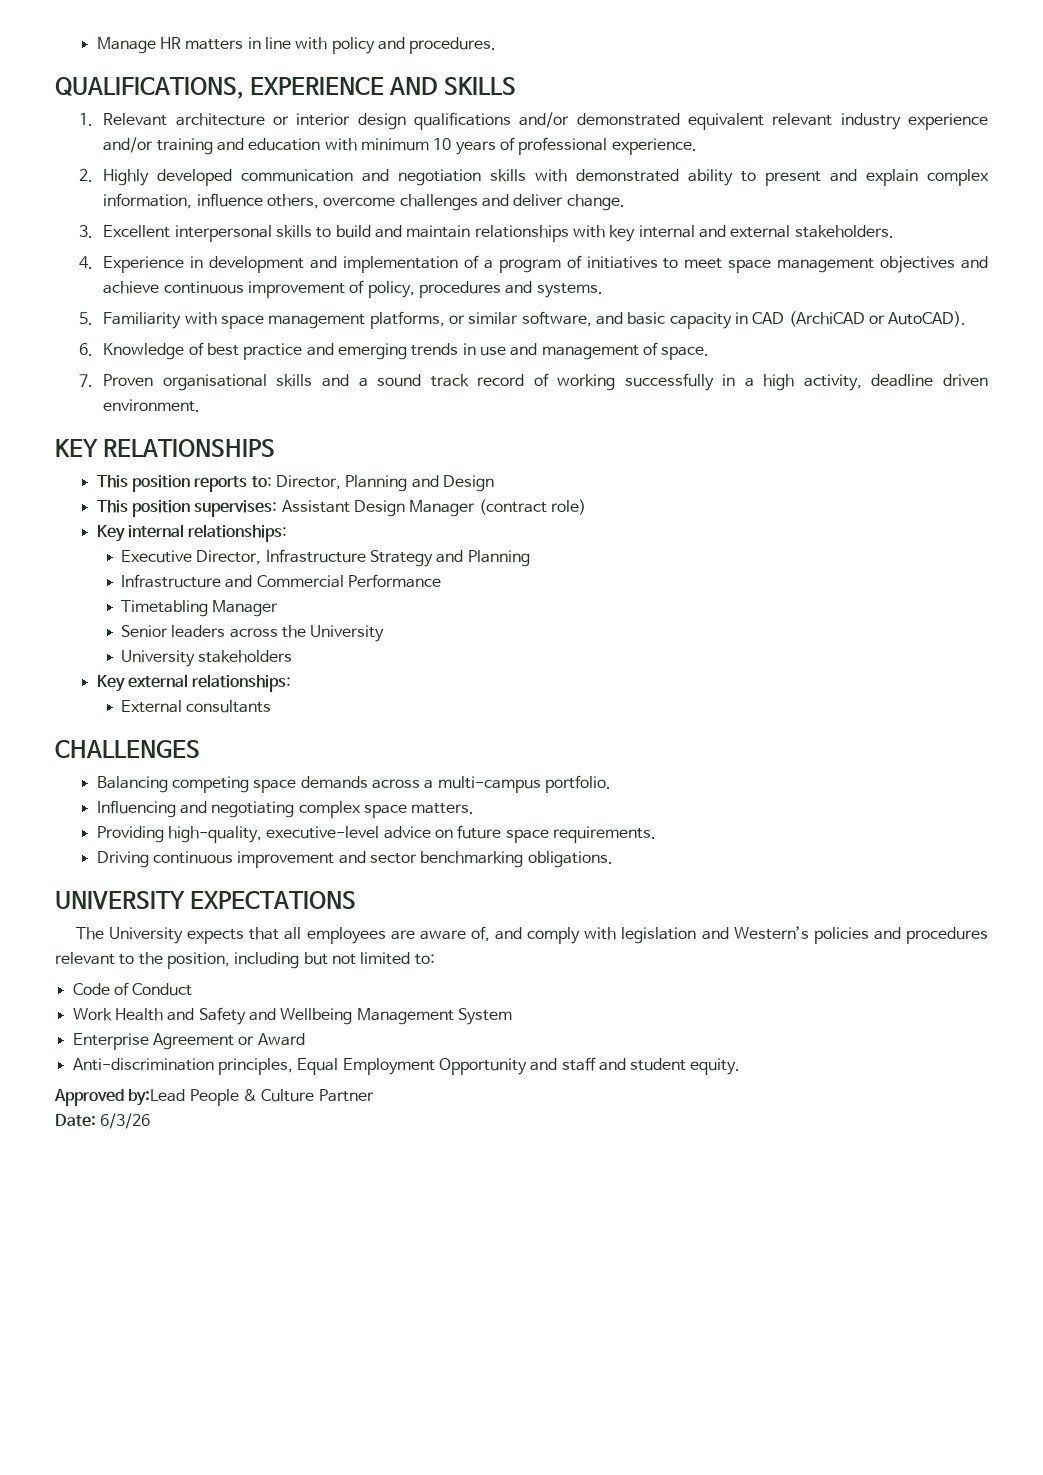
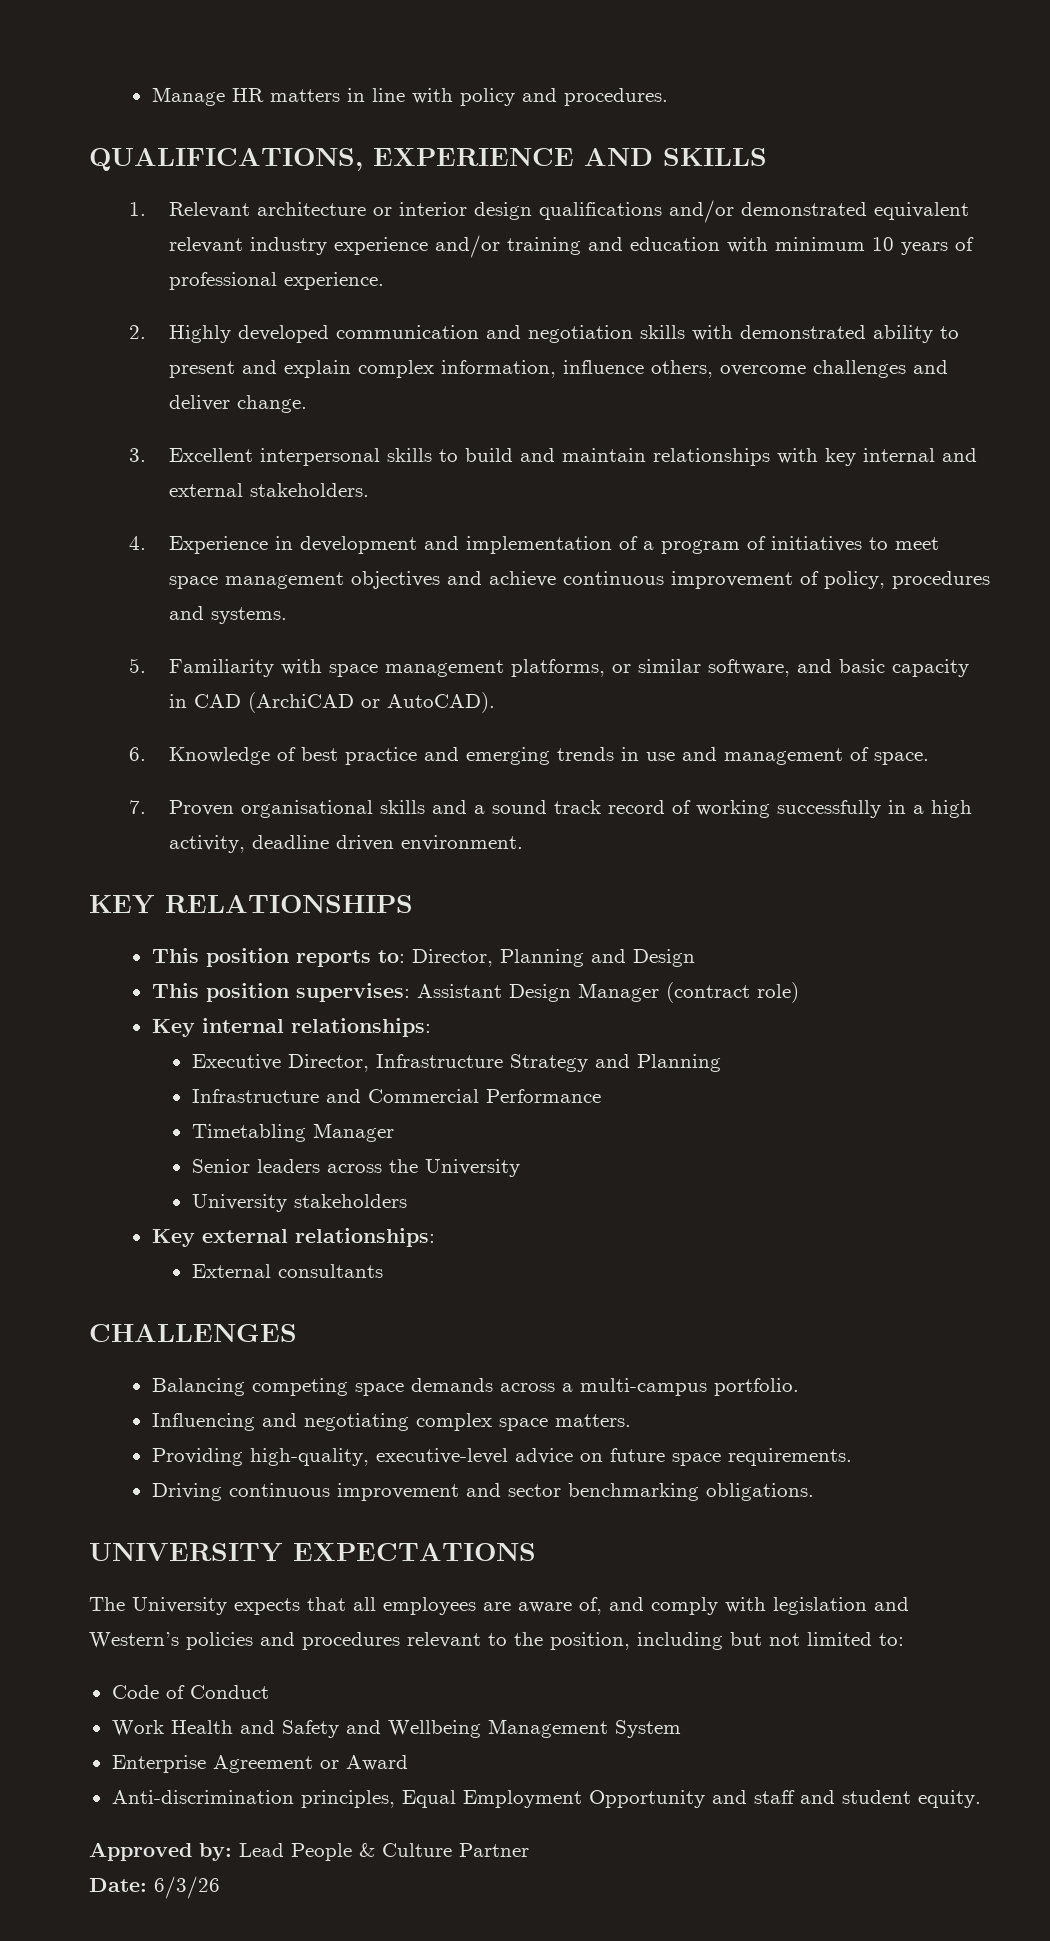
[128,1089,186,1106] by:Lead -> [199,1843,284,1861] by: Lead

